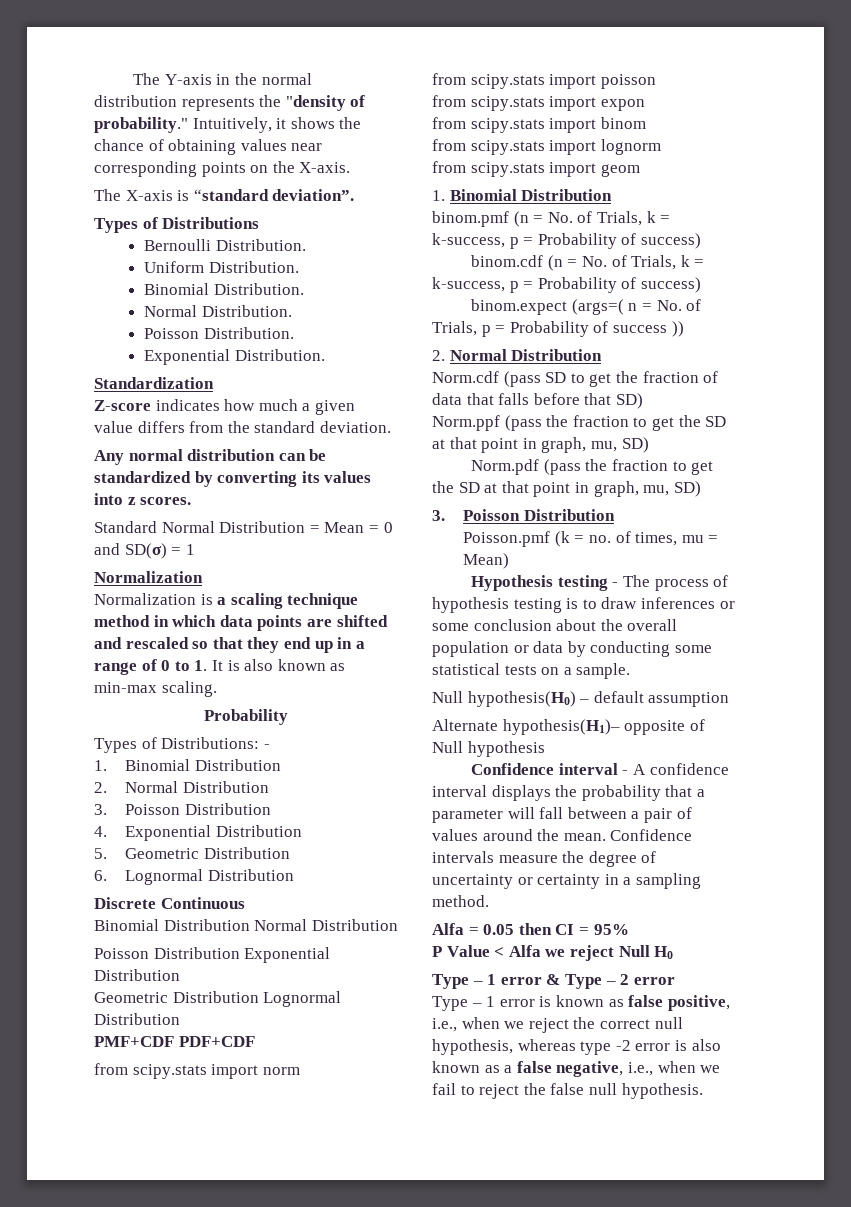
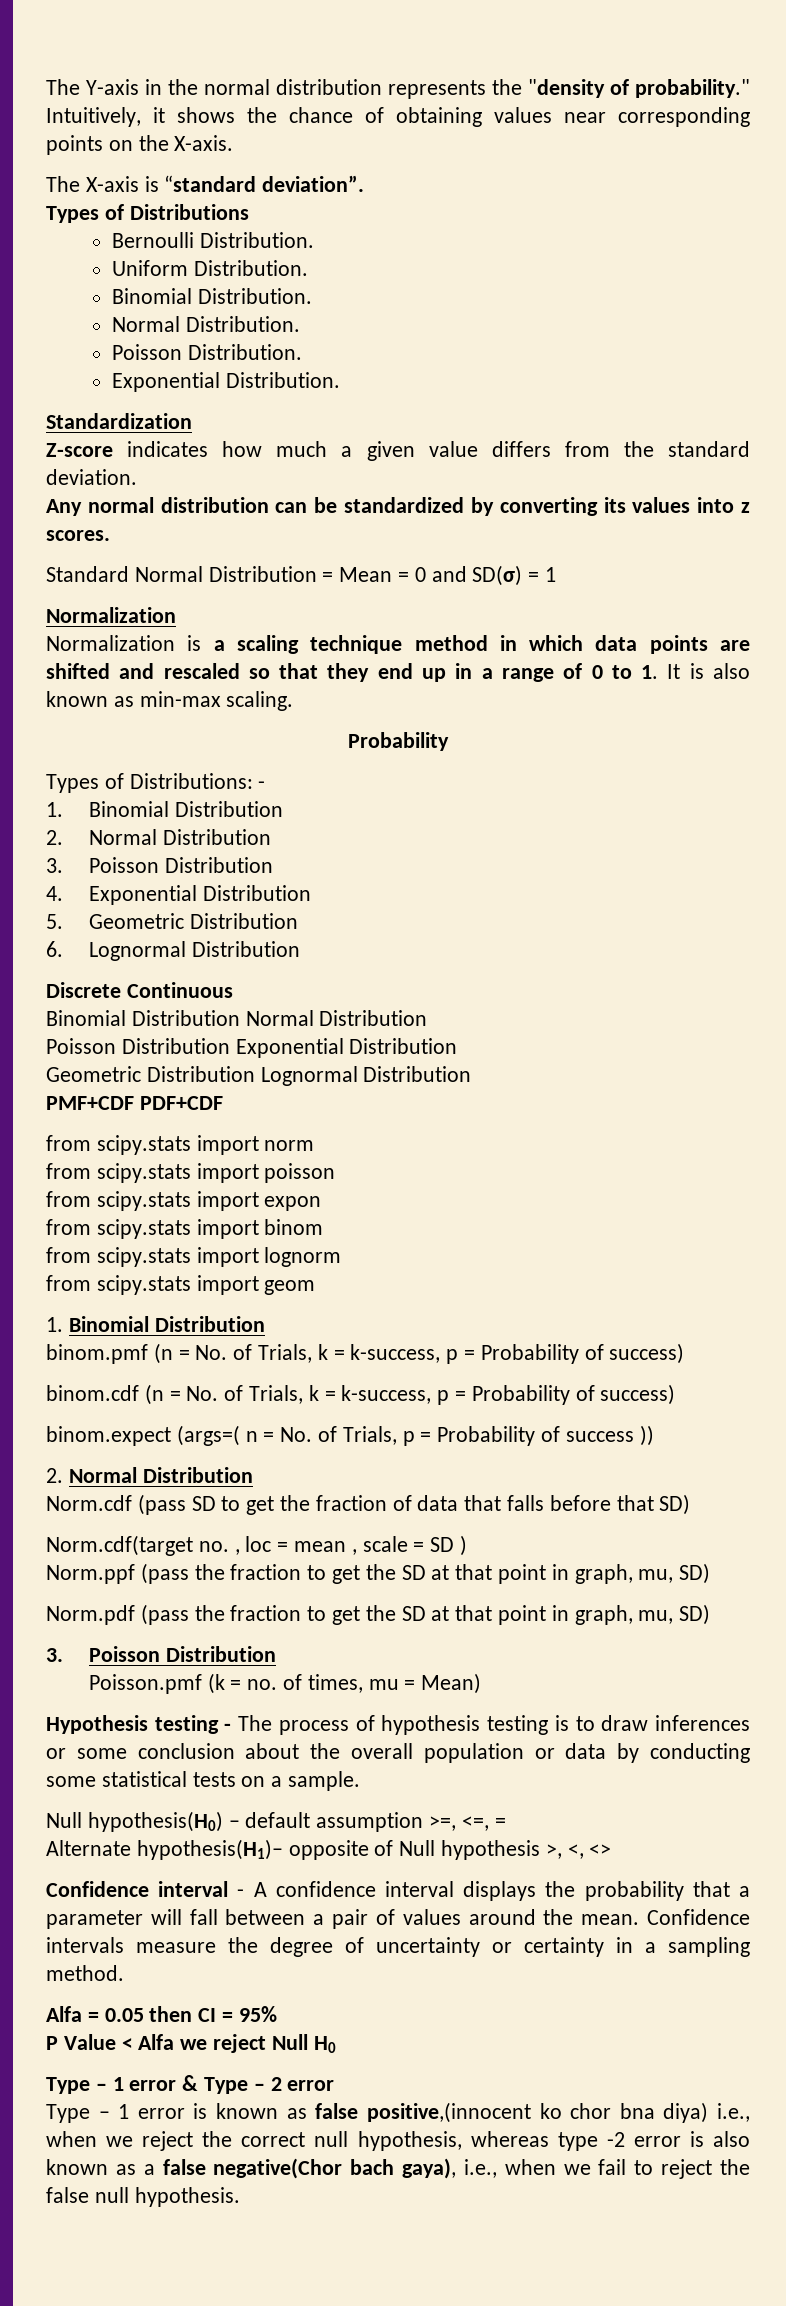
(643, 401) none -> [46,1535,468,1556] // Norm.cdf(target no. , loc = mean , scale = SD )
(730, 699) none -> [429,1816,506,1831] >=, <=, =
(545, 749) none -> [545,1844,612,1859] >, <, <>
[667,995,730,1011] positive, -> [366,2102,709,2123] positive,(innocent ko chor bna diya)
[556,1061,624,1077] negative, -> [213,2158,457,2179] negative(Chor bach gaya),

